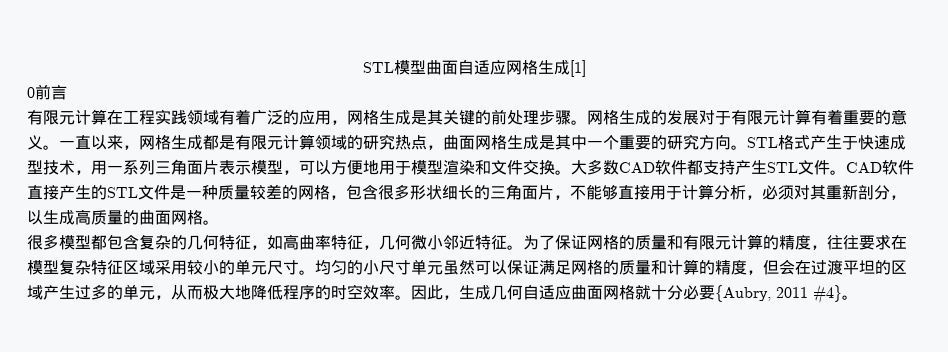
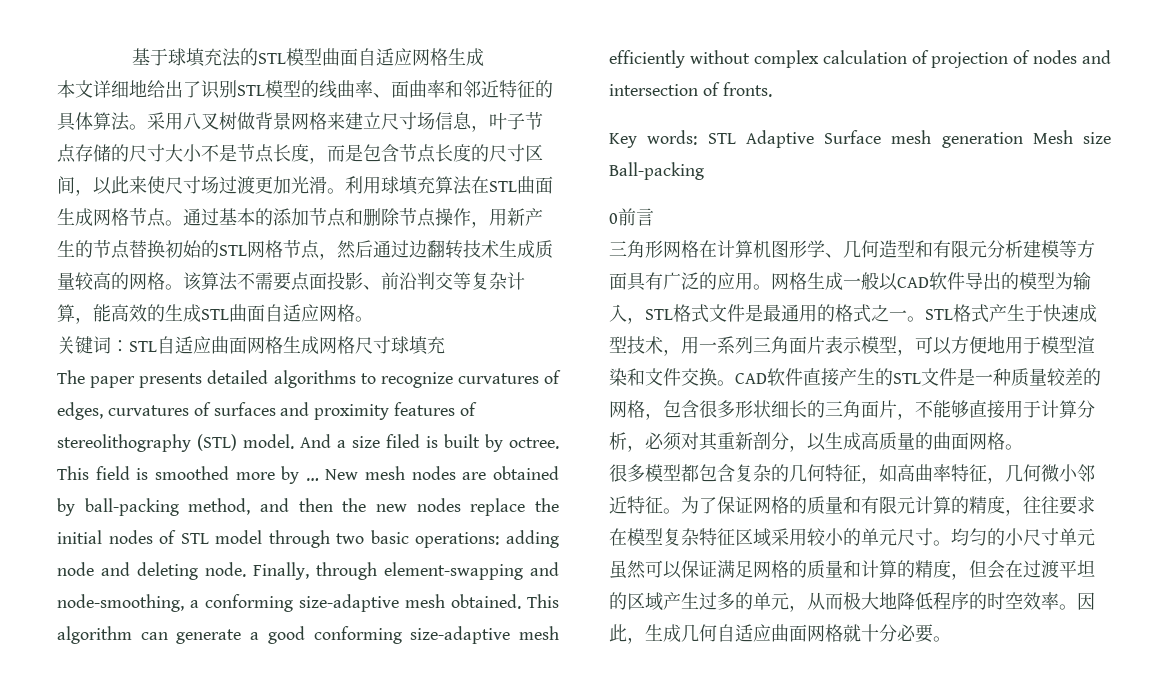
(362, 67) none -> [132,48,258,67] 基于球填充法的
[569,60,586,77] [27,84,67,100] [27,109,907,125] [27,134,731,150] [1] // 0前言 // 有限元计算在工程实践领域有着广泛的应用，网格生成是其关键的前处理步骤。网格生成的发展对于有限元计算有着重要的意义。一直以来，网格生成都是有限元计算领域的研究热点，曲面网格生成是其中一个重要的研究方向 -> [57,80,553,99] [57,112,543,132] [57,144,543,164] [57,176,553,196] [57,208,543,228] [57,240,553,260] [57,272,525,291] [57,304,373,324] [57,336,445,355] [57,370,561,388] [57,402,478,420] [57,434,559,452] [57,466,559,484] [57,498,559,516] [57,530,559,548] [57,562,559,580] [57,594,559,612] [57,626,559,644] [609,50,1111,68] [609,82,772,97] [609,130,1111,148] [609,162,704,180] [609,208,654,226] [609,240,1095,258] [609,272,1091,291] [609,304,907,324] // 本文详细地给出了识别STL模型的线曲率、面曲率和邻近特征的具体算法。采用八叉树做背景网格来建立尺寸场信息，叶子节点存储的尺寸大小不是节点长度，而是包含节点长度的尺寸区间，以此来使尺寸场过渡更加光滑。利用球填充算法在STL曲面生成网格节点。通过基本的添加节点和删除节点操作，用新产生的节点替换初始的STL网格节点，然后通过边翻转技术生成质量较高的网格。该算法不需要点面投影、前沿判交等复杂计算，能高效的生成STL曲面自适应网格。 // 关键词：STL自适应曲面网格生成网格尺寸球填充 // The paper presents detailed algorithms to recognize curvatures of edges, curvatures of surfaces and proximity features of stereolithography (STL) model. And a size filed is built by octree. This field is smoothed more by … New mesh nodes are obtained by ball-packing method, and then the new nodes replace the initial nodes of STL model through two basic operations: adding node and deleting node. Finally, through element-swapping and node-smoothing, a conforming size-adaptive mesh obtained. This algorithm can generate a good conforming size-adaptive mesh efficiently without complex calculation of projection of nodes and intersection of fronts. // Key words: STL Adaptive Surface mesh generation Mesh size Ball-packing // 0前言 // 三角形网格在计算机图形学、几何造型和有限元分析建模等方面具有广泛的应用。网格生成一般以CAD软件导出的模型为输入，STL格式文件是最通用的格式之一
[571,159,846,175] 大多数CAD软件都支持产生STL文件。 -> (735, 383) none
[715,284,842,304] {Aubry, 2011 #4} -> (933, 633) none

